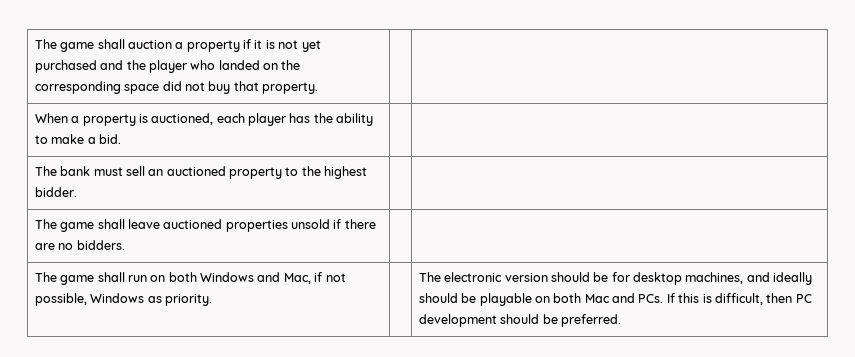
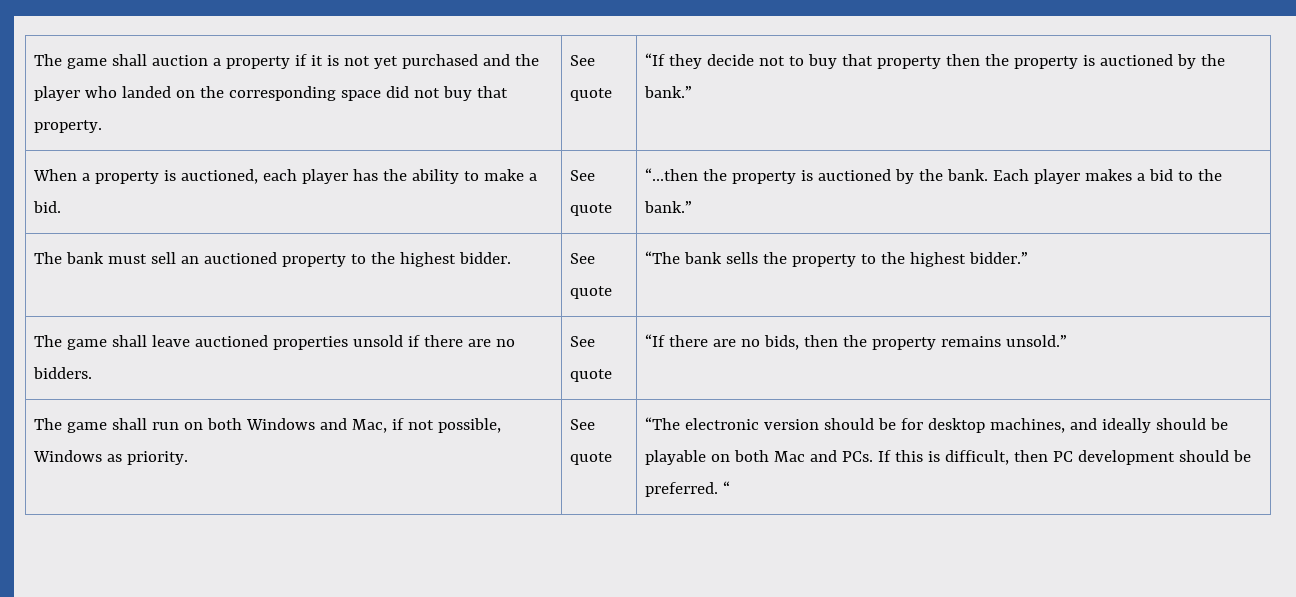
(319, 88) | -> [570,55,596,66] [570,88,613,101] [645,53,1226,69] [644,86,693,98] See quote | “If they decide not to buy that property then the property is auctioned by the bank.”
(121, 139) | -> [570,170,596,181] [570,203,613,216] [645,168,1223,184] [644,201,693,213] See quote | “…then the property is auctioned by the bank. Each player makes a bid to the bank.”
(77, 192) | -> [570,253,596,264] [570,286,613,299] [645,251,1029,267] See quote | “The bank sells the property to the highest bidder.”
(125, 245) | -> [570,336,596,347] [570,369,613,382] [645,334,1068,350] See quote | “If there are no bids, then the property remains unsold.”
[418,272,441,282] | The -> [570,419,596,430] [570,452,613,465] [645,417,681,430] See quote | “The
(621, 320) none -> [723,481,731,494] “

